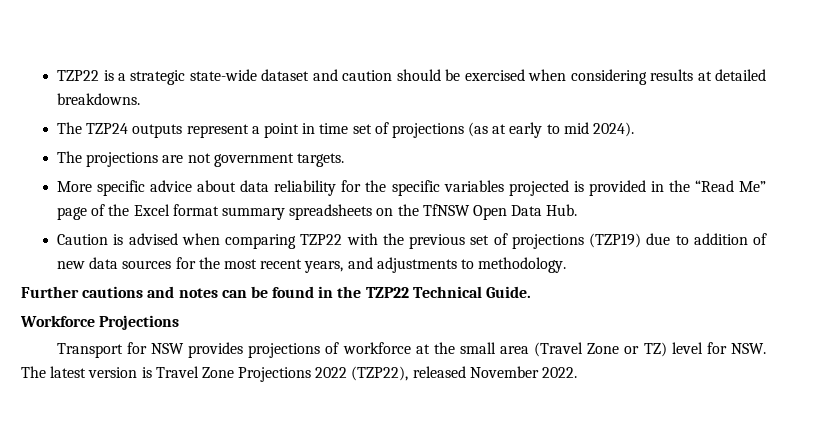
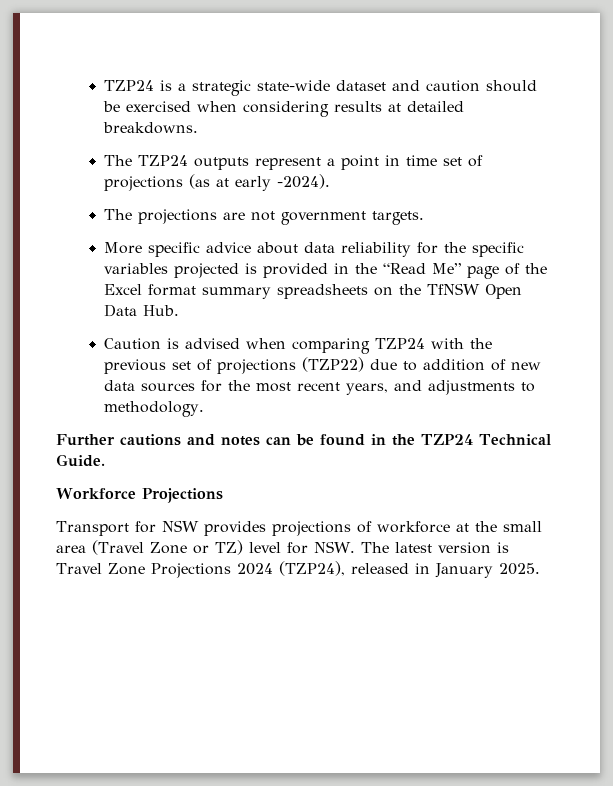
[57,70,100,81] TZP22 -> [104,80,155,91] TZP24
[546,122,634,137] to mid 2024). -> [277,174,331,189] -2024).
[300,234,343,245] TZP22 -> [375,338,426,349] TZP24
[589,233,642,248] (TZP19) -> [302,357,365,372] (TZP22)
[365,287,409,298] TZP22 -> [421,434,473,445] TZP24
[315,366,578,381] 2022 (TZP22), released November 2022. -> [236,561,540,578] 2024 (TZP24), released in January 2025.

